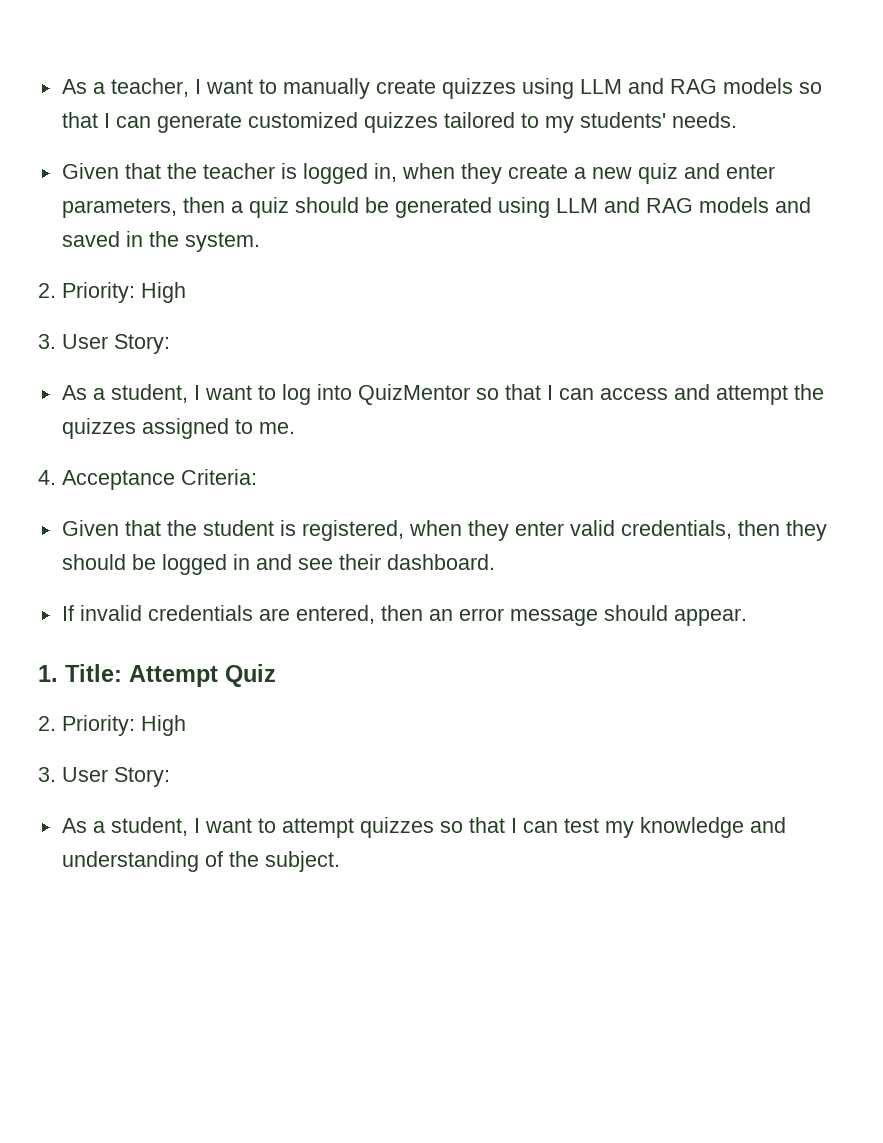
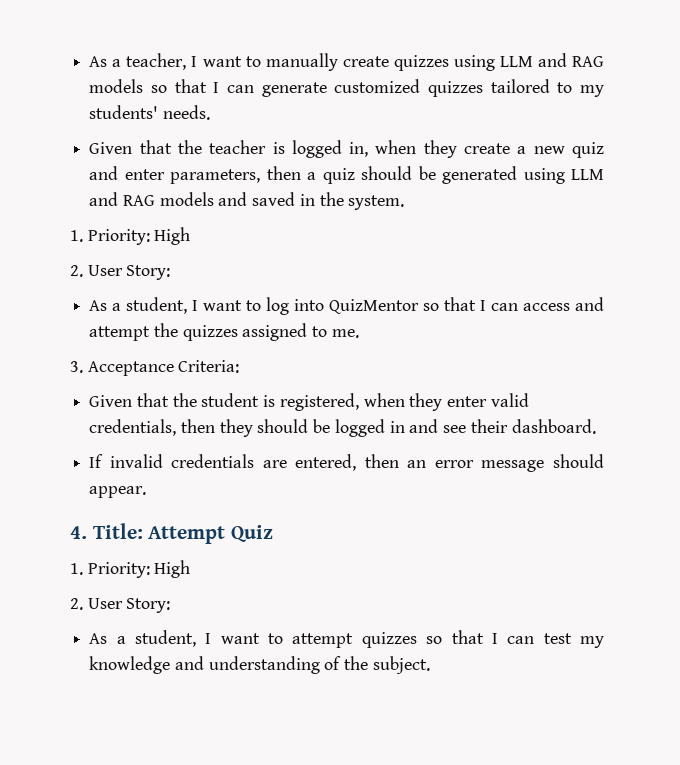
[38,282,186,303] [38,334,56,349] 2. Priority: High // 3. -> [70,227,191,245] [70,265,83,277] 1. Priority: High // 2.
[38,470,56,485] 4. -> [70,361,83,373] 3.
[38,665,58,682] 1. -> [70,526,87,539] 4.
[38,715,186,736] [38,767,56,782] 2. Priority: High // 3. -> [70,560,191,578] [70,598,83,610] 1. Priority: High // 2.

